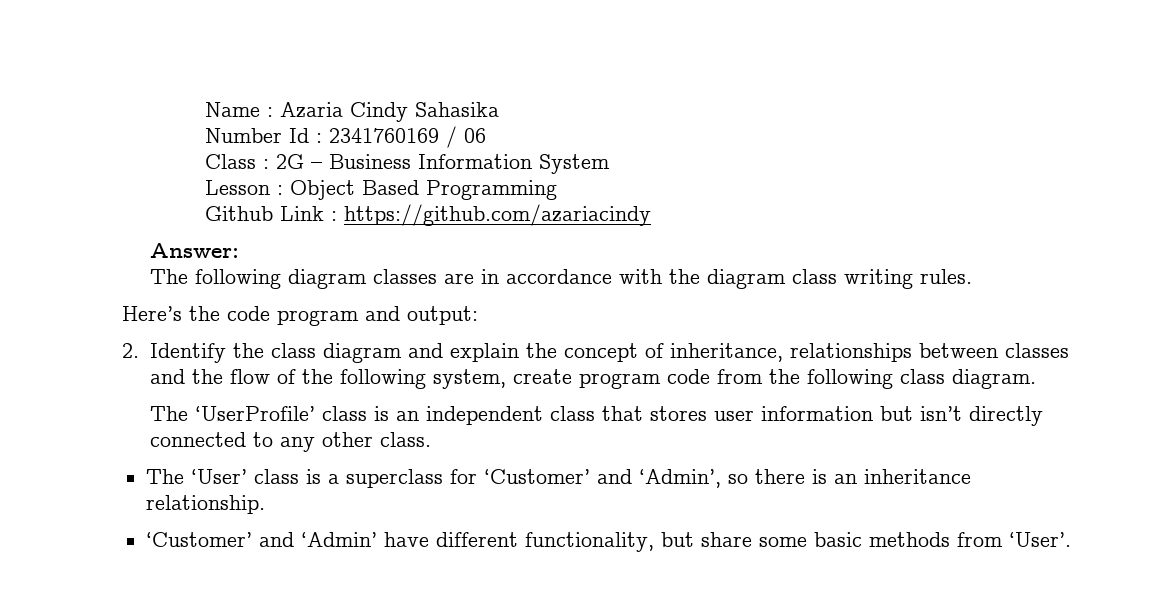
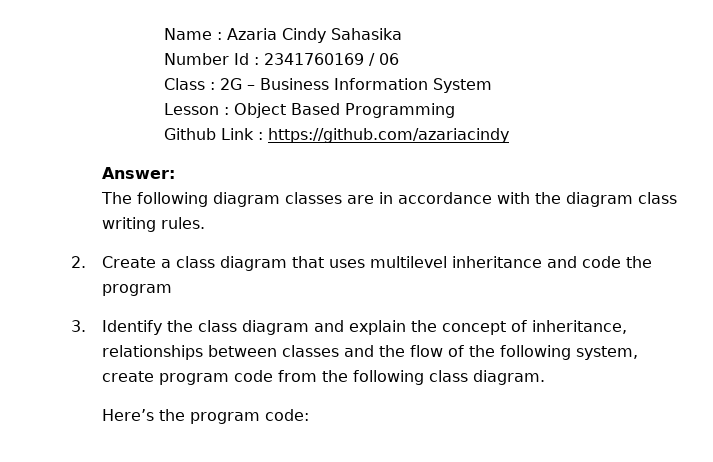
[122,306,479,326] [122,343,140,358] Here’s the code program and output: // 2. -> [71,256,653,271] [102,284,173,296] [71,320,87,332] 2. Create a class diagram that uses multilevel inheritance and code the program // 3.
[149,406,1043,426] [149,432,431,452] [146,469,972,488] [146,495,266,514] [146,532,1072,552] The ‘UserProfile’ class is an independent class that stores user information but isn’t directly connected to any other class. // The ‘User’ class is a superclass for ‘Customer’ and ‘Admin’, so there is an inheritance relationship. // ‘Customer’ and ‘Admin’ have different functionality, but share some basic methods from ‘User’. -> [102,409,310,424] Here’s the program code:

